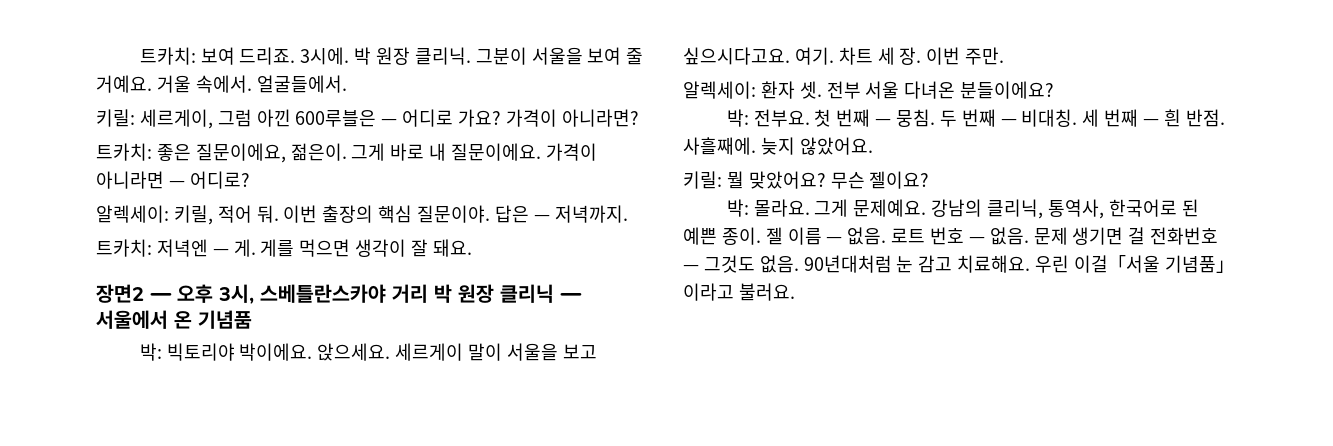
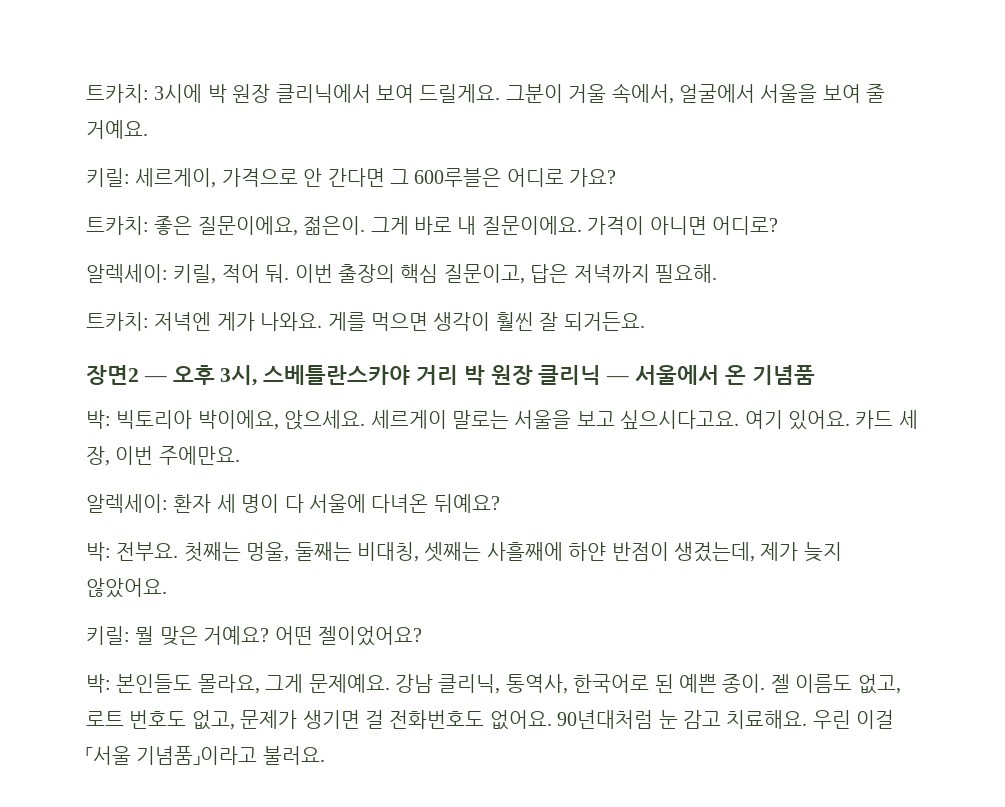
[139,47,527,65] 트카치: 보여 드리죠. 3시에. 박 원장 클리닉. 그분이 -> [86,83,755,104] 트카치: 3시에 박 원장 클리닉에서 보여 드릴게요. 그분이 거울 속에서, 얼굴에서
[156,75,347,93] 거울 속에서. 얼굴들에서. -> (148, 129) none
[217,109,398,127] 그럼 아낀 600루블은 — -> [221,168,502,187] 가격으로 안 간다면 그 600루블은
[505,109,639,127] 가격이 아니라면? -> (617, 177) none
[96,171,185,189] 아니라면 — -> [649,216,707,235] 아니면
[417,205,628,223] 질문이야. 답은 — 저녁까지. -> [443,264,717,284] 질문이고, 답은 저녁까지 필요해.
[212,239,256,257] — 게. -> [216,312,323,331] 게가 나와요.
[411,239,472,257] 잘 돼요. -> [495,312,645,331] 훨씬 잘 되거든요.
[166,343,313,361] 빅토리야 박이에요. -> [116,410,279,430] 빅토리아 박이에요,
[468,343,503,361] 말이 -> [452,410,509,429] 말로는
[794,47,1005,65] [683,81,1055,99] [726,109,1225,127] [683,137,756,155] 여기. 차트 세 장. 이번 주만. // 알렉세이: 환자 셋. 전부 서울 다녀온 분들이에요? // 박: 전부요. 첫 번째 — 뭉침. 두 번째 — 비대칭. 세 번째 — 흰 반점. 사흘째에. -> [744,410,918,430] [86,446,240,466] [86,494,500,513] [86,542,799,562] 여기 있어요. 카드 세 장, 이번 주에만요. // 알렉세이: 환자 세 명이 다 서울에 다녀온 뒤예요? // 박: 전부요. 첫째는 멍울, 둘째는 비대칭, 셋째는 사흘째에 하얀 반점이 생겼는데, 제가
[748,171,930,189] [726,199,810,217] 맞았어요? 무슨 젤이요? // 박: 몰라요. -> [159,626,422,646] [86,674,260,694] 맞은 거예요? 어떤 젤이었어요? // 박: 본인들도 몰라요,
[931,199,983,217] 강남의 -> [395,674,433,693] 강남
[787,227,1219,245] [683,255,799,273] 이름 — 없음. 로트 번호 — 없음. 문제 생기면 걸 전화번호 — 그것도 없음. -> [795,674,901,694] [86,710,552,730] 이름도 없고, 로트 번호도 없고, 문제가 생기면 걸 전화번호도 없어요.

